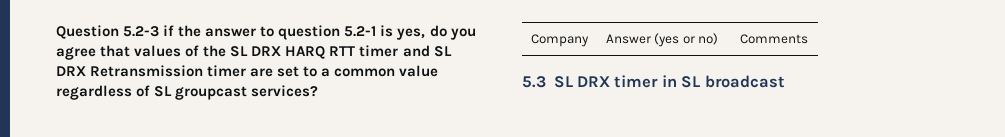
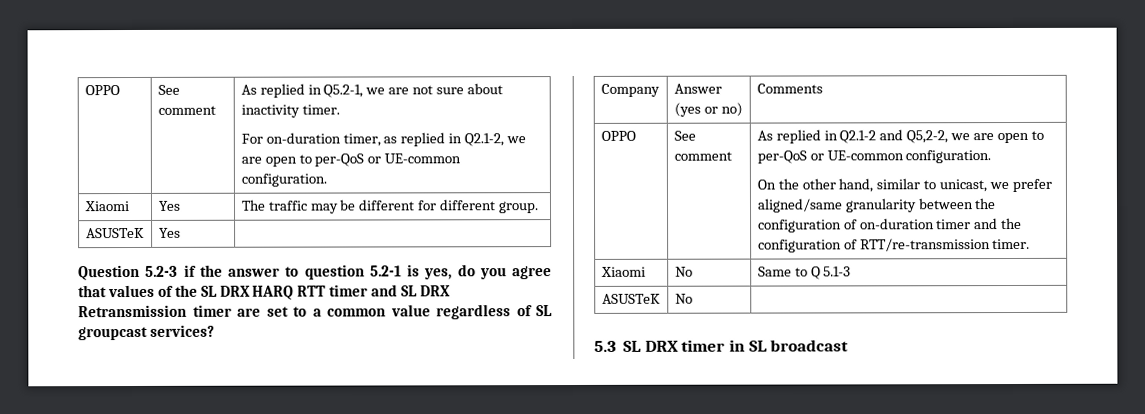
(56, 32) none -> [84,85,120,96] [157,84,180,95] [157,105,216,115] [240,83,504,98] [240,104,340,118] [240,132,527,147] [240,153,462,167] [240,173,327,187] [83,201,130,212] [157,200,181,211] [240,199,540,214] [85,227,145,239] [158,227,181,238] OPPO | See comment | As replied in Q5.2-1, we are not sure about inactivity timer. // For on-duration timer, as replied in Q2.1-2, we are open to per-QoS or UE-common configuration. // Xiaomi | Yes | The traffic may be different for different group. // ASUSTeK | Yes | //
(808, 39) none -> [600,130,636,141] [673,130,696,141] [673,151,732,161] [756,129,1044,144] [756,150,992,164] [756,178,1053,193] [756,198,997,213] [757,217,1023,233] [757,238,1031,253] [600,266,646,277] [674,266,693,277] [757,266,852,280] [601,293,661,304] [674,293,693,304] // OPPO | See comment | As replied in Q2.1-2 and Q5,2-2, we are open to per-QoS or UE-common configuration. // On the other hand, similar to unicast, we prefer aligned/same granularity between the configuration of on-duration timer and the configuration of RTT/re-transmission timer. // Xiaomi | No | Same to Q 5.1-3 // ASUSTeK | No |

